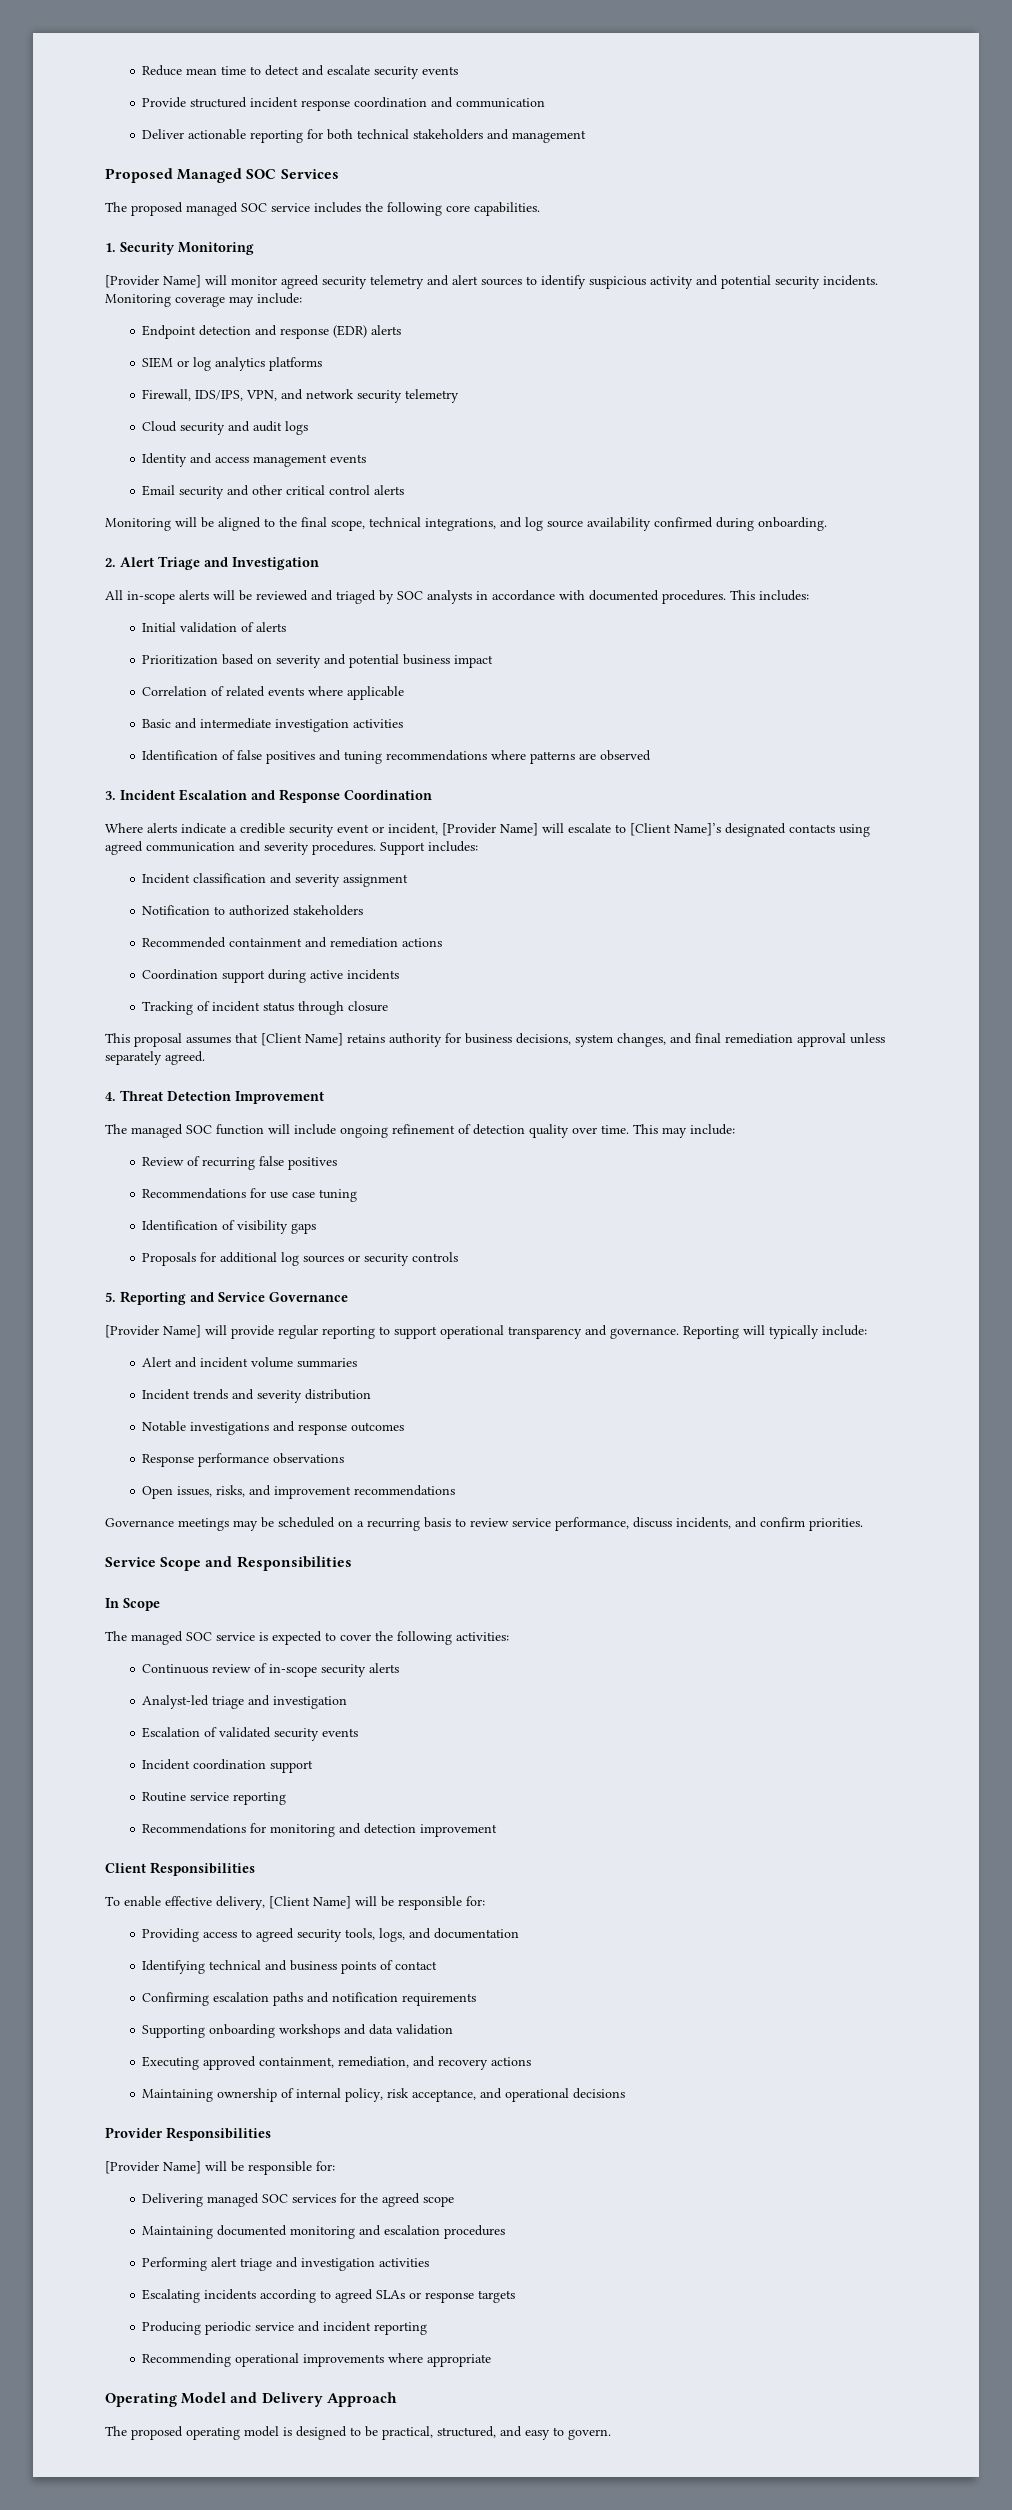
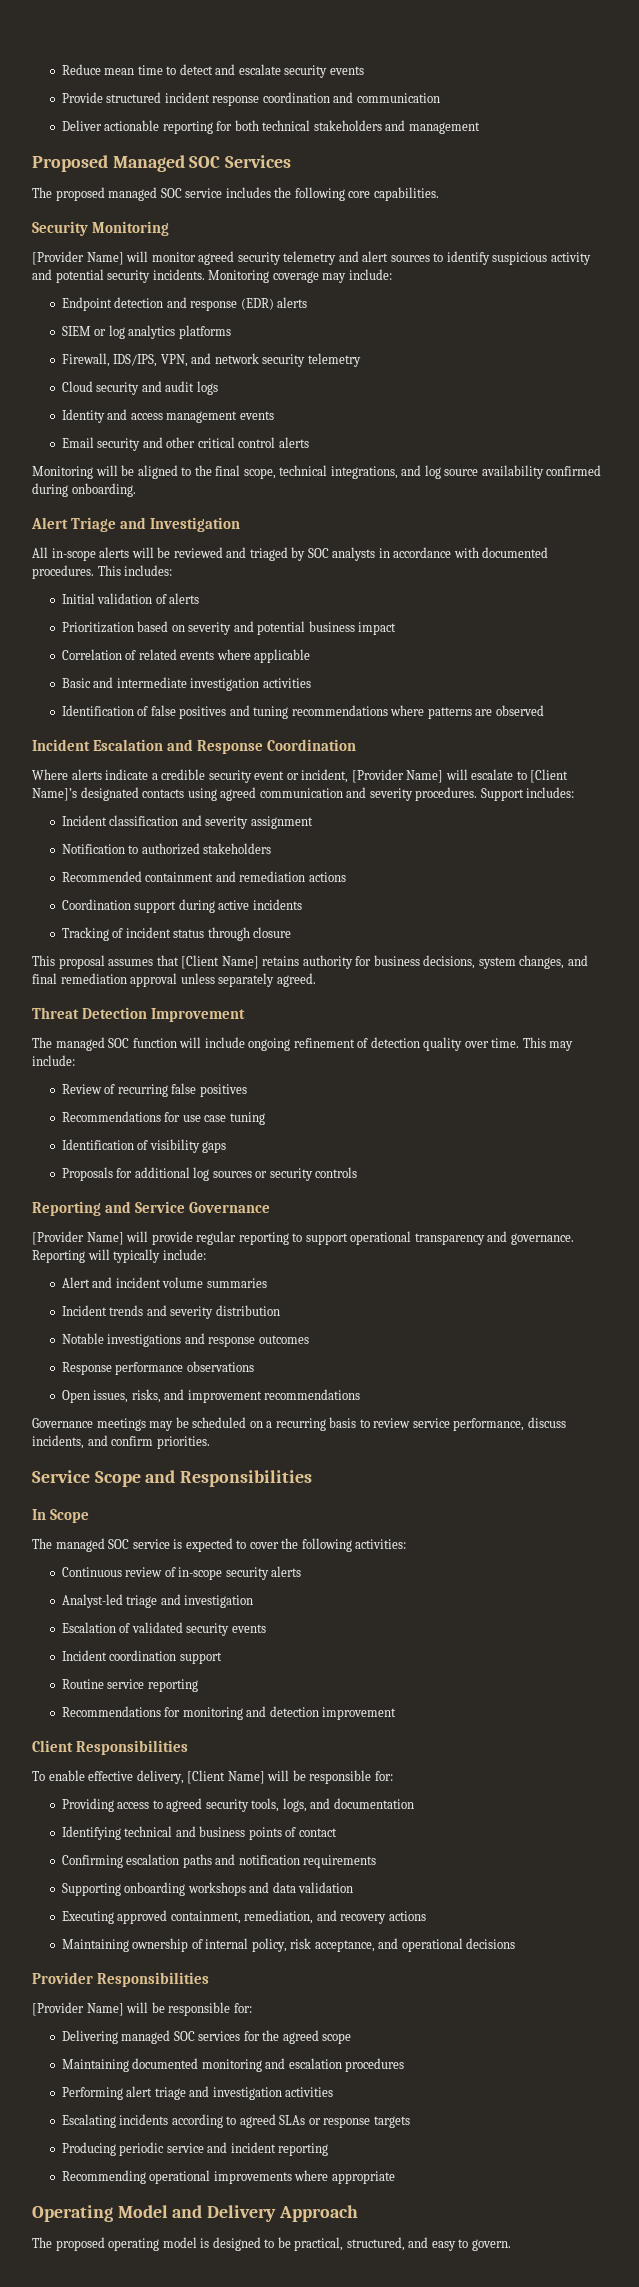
[105,243,116,252] 1. -> (439, 194) none
[105,558,116,567] 2. -> (136, 490) none
[105,791,116,800] 3. -> (544, 710) none
[105,1092,116,1101] 4. -> (316, 980) none
[105,1292,116,1302] 5. -> (358, 1172) none

